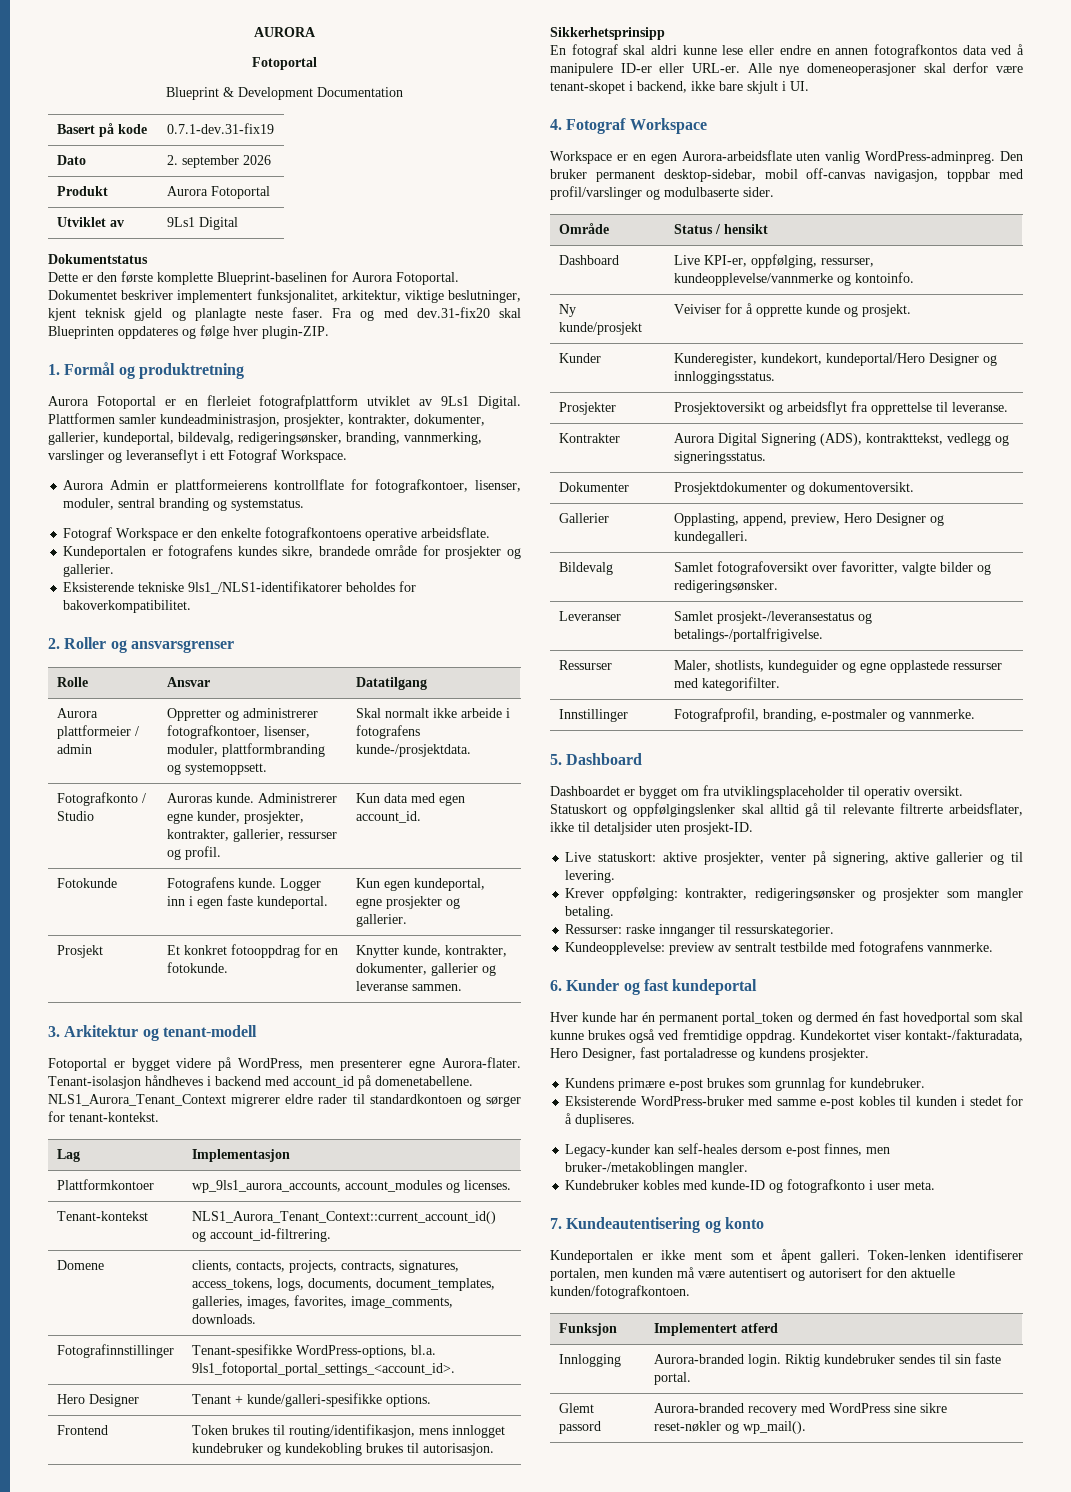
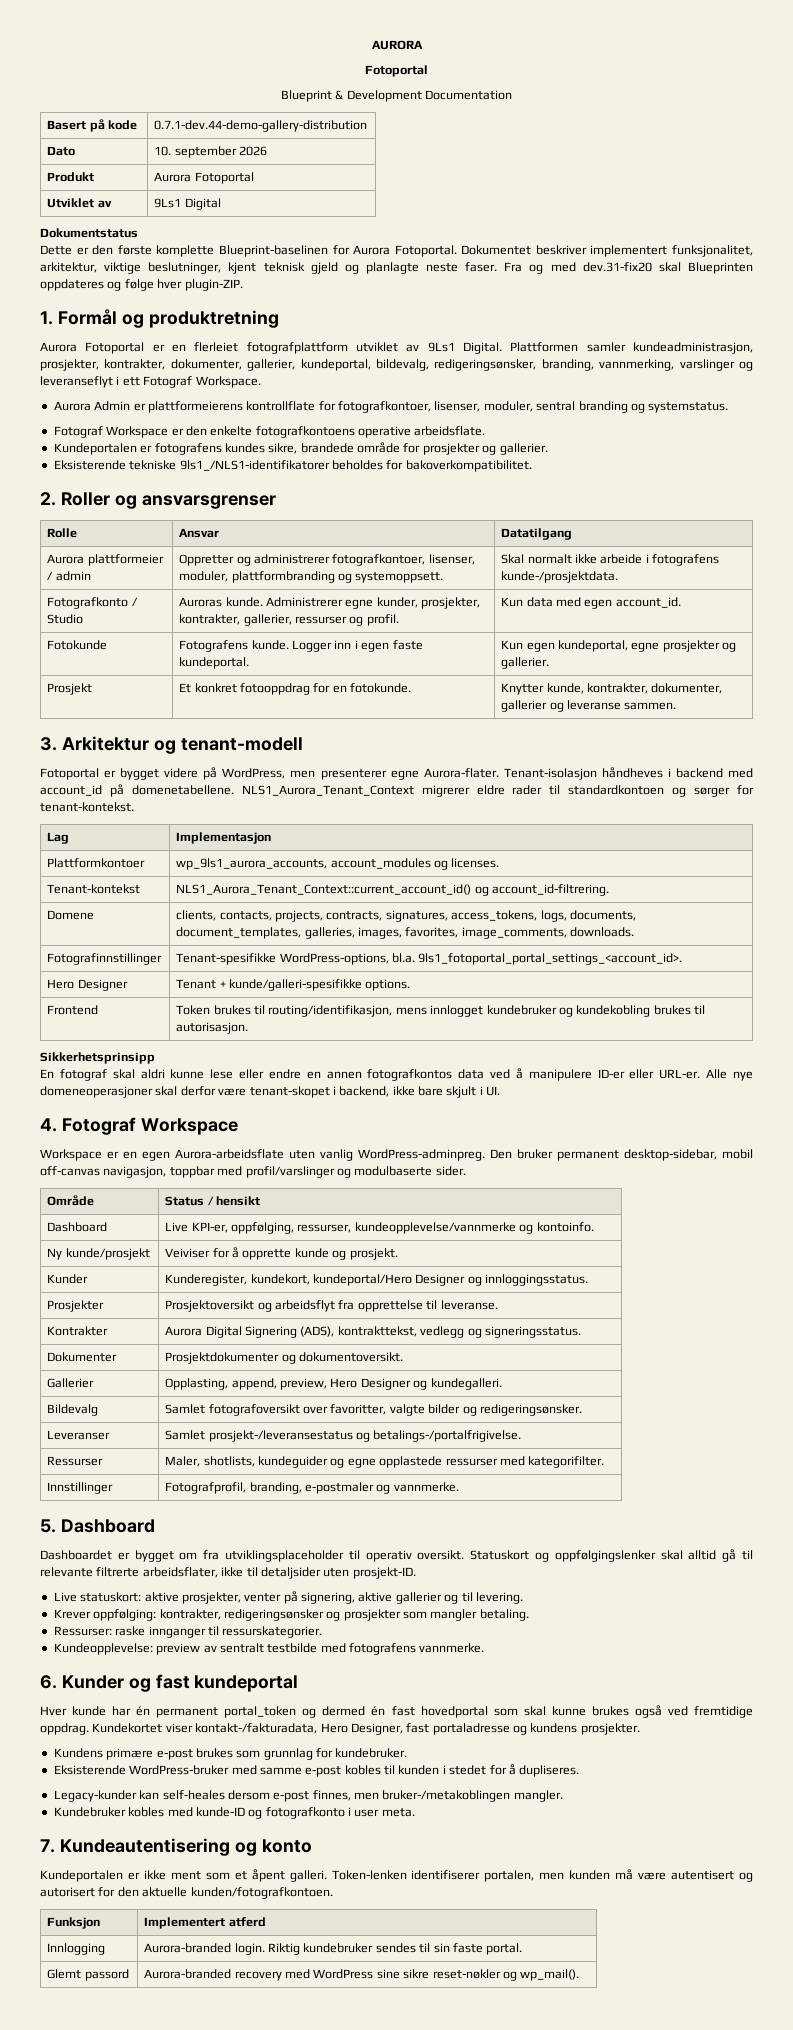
[166,123,274,134] 0.7.1-dev.31-fix19 -> [154,120,368,132] 0.7.1-dev.44-demo-gallery-distribution
[166,155,178,165] 2. -> [154,146,172,156] 10.

